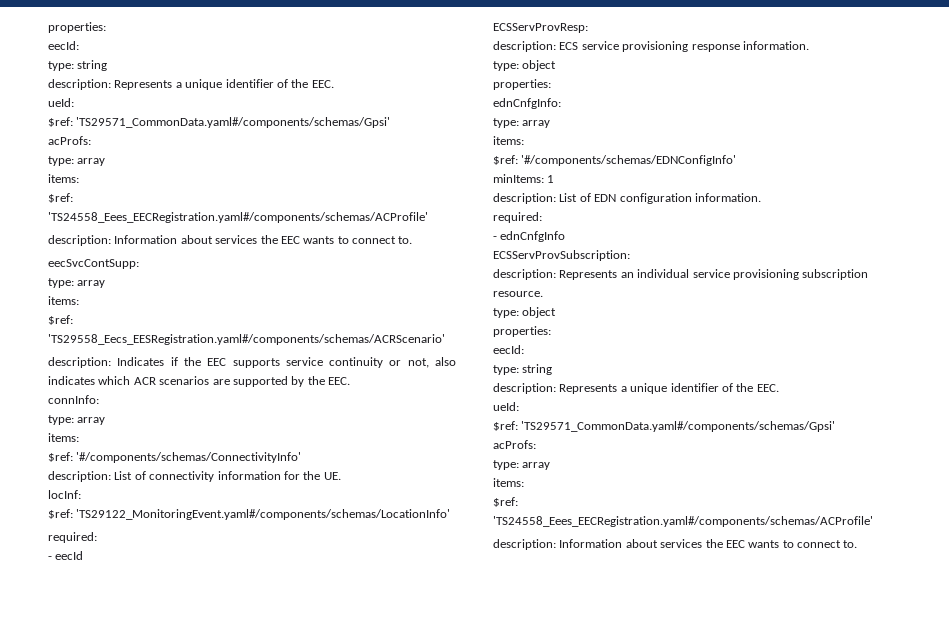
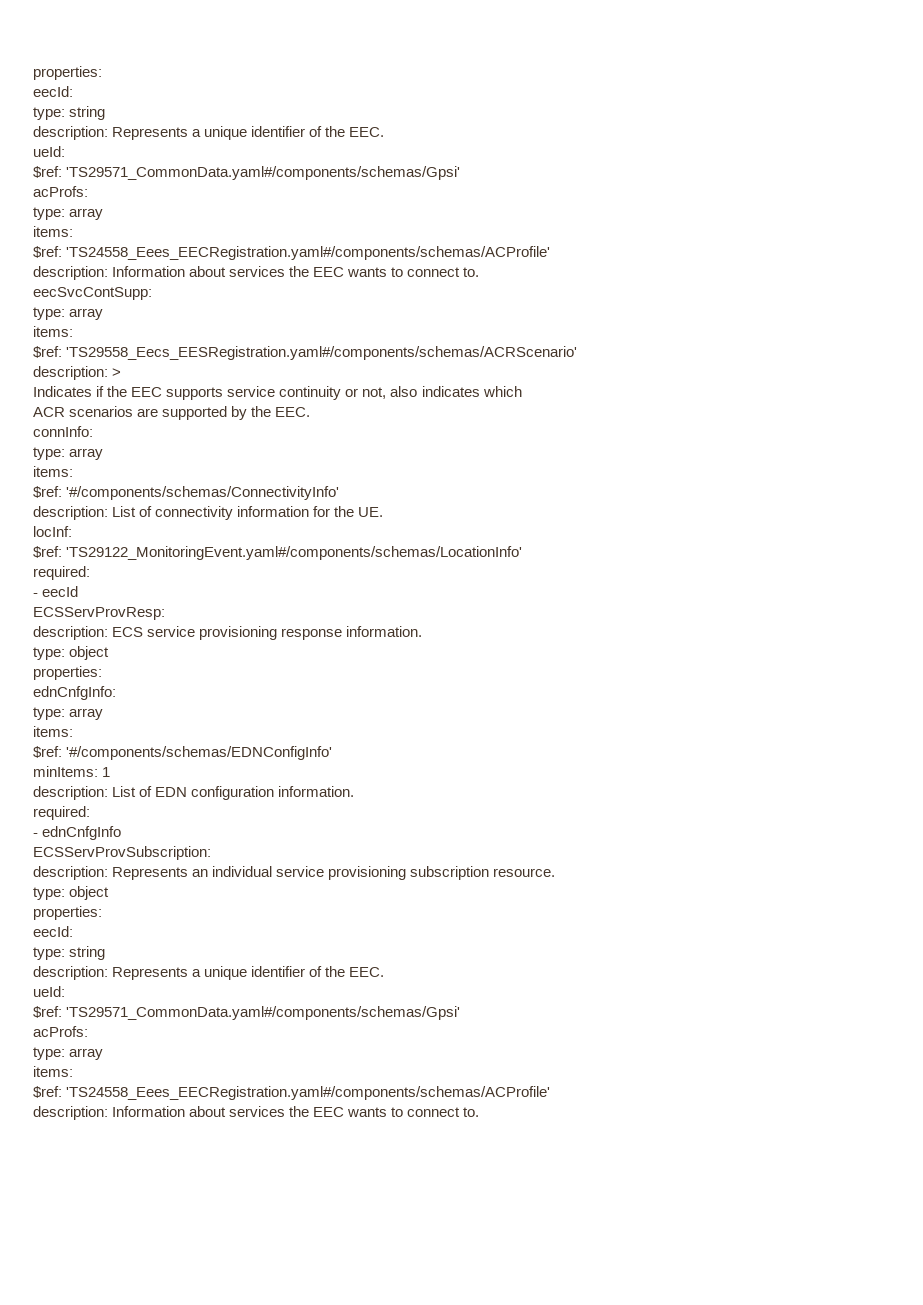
(111, 362) none -> [112,368,122,377] > //
(131, 380) none -> (522, 391) //

